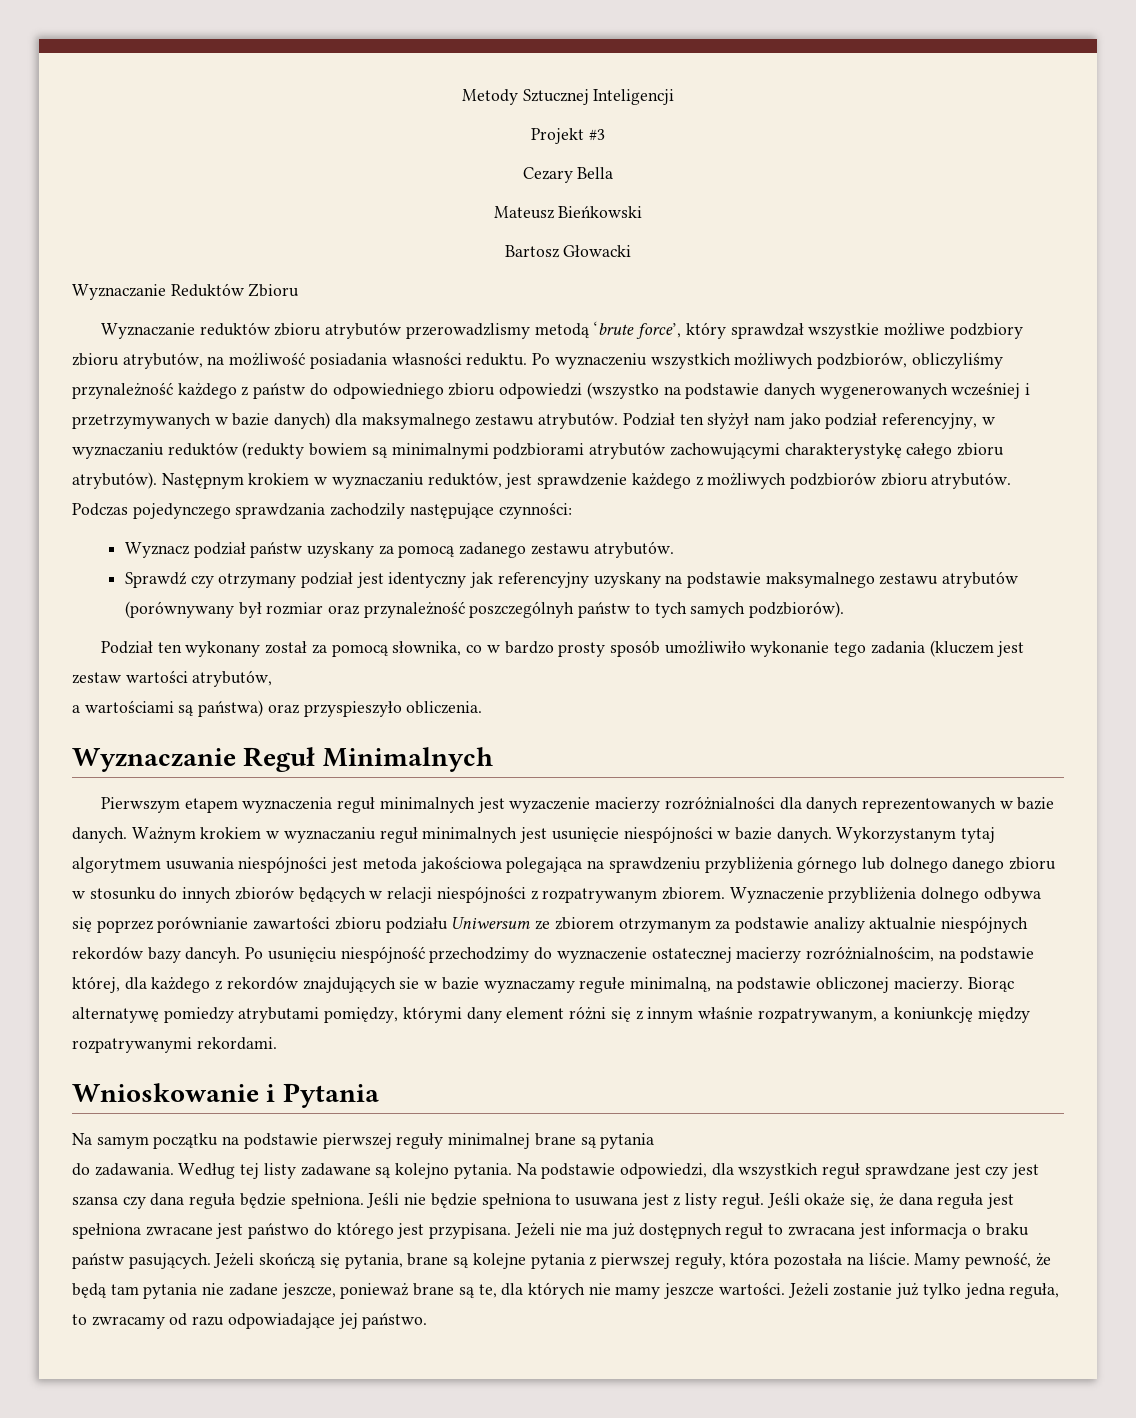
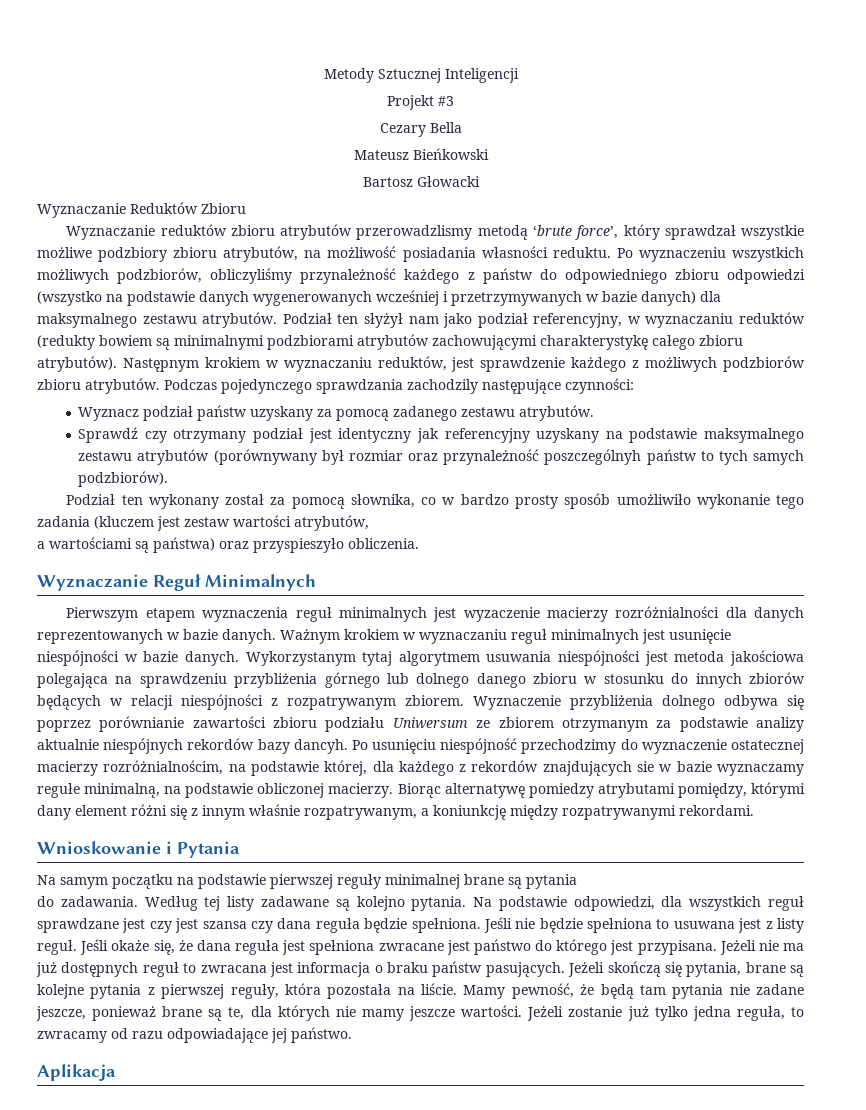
(428, 1321) none -> [37,1064,116,1081] // Aplikacja

